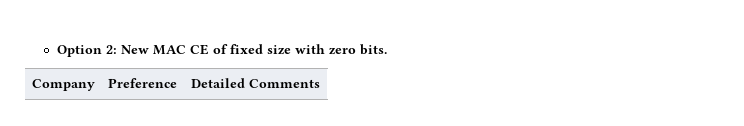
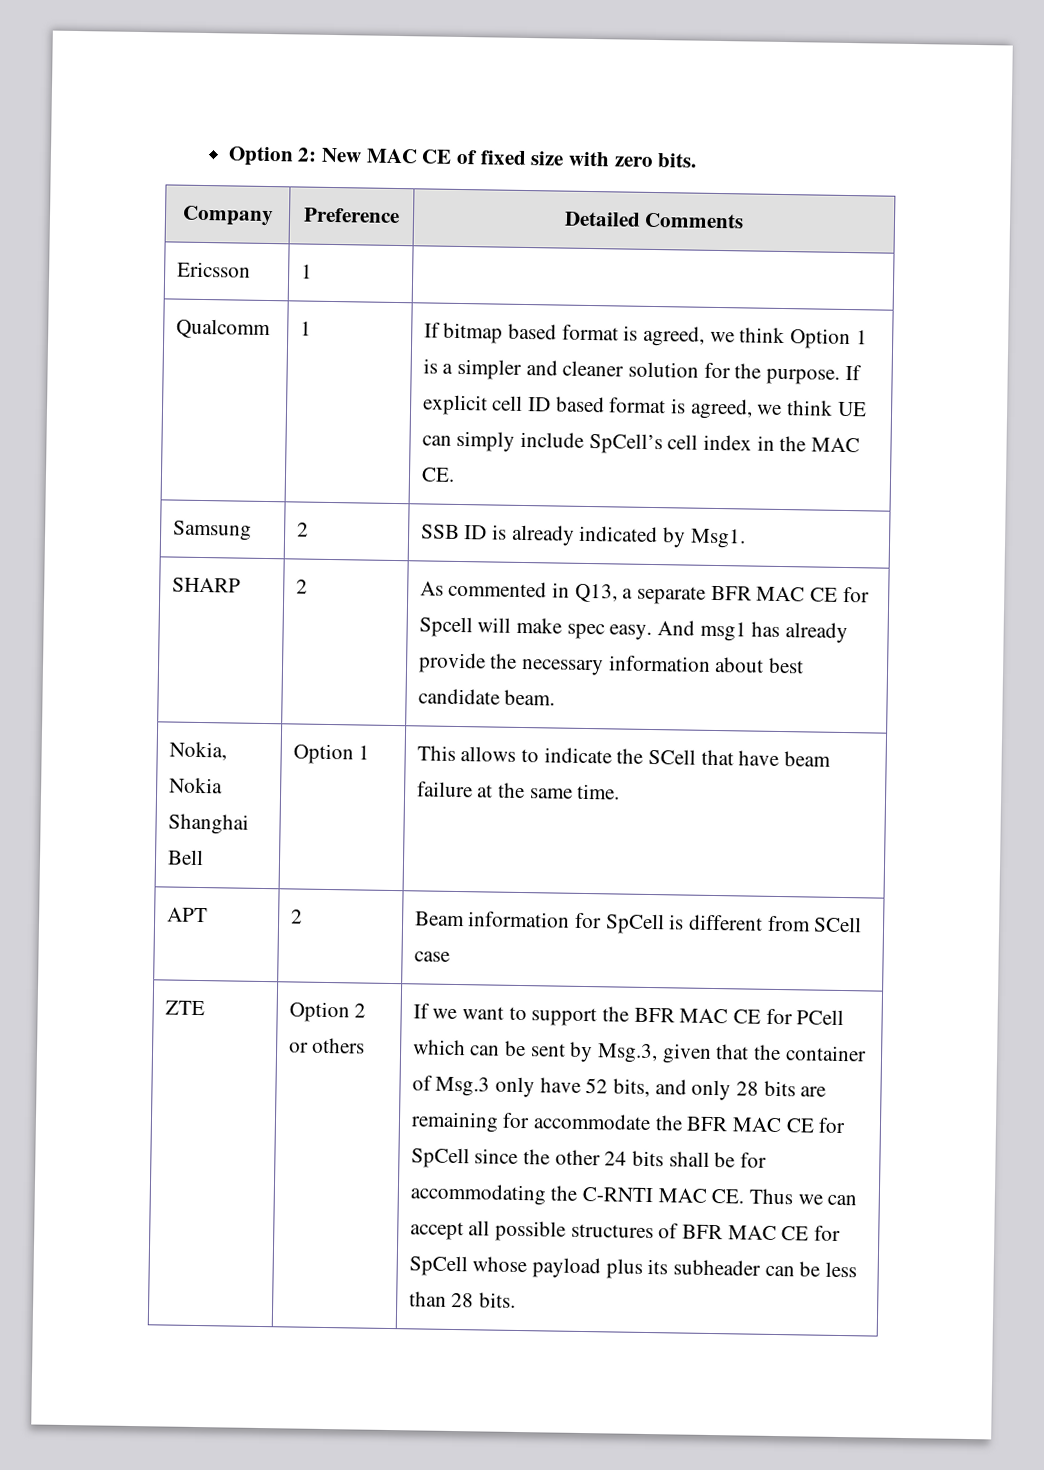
(320, 83) none -> [176,261,251,278] [300,264,313,279] [175,318,271,340] [299,321,312,336] [423,322,868,350] [422,358,862,385] [421,394,867,420] [421,430,861,455] [420,467,455,482] [171,520,252,541] [296,522,309,537] [420,524,746,549] [171,577,241,593] [295,579,308,594] [419,580,870,605] [418,616,849,644] [417,652,805,676] [417,688,556,706] [168,741,227,761] [168,777,223,794] [167,813,249,835] [166,849,204,866] [292,743,371,765] [416,745,832,767] [416,781,621,800] [166,907,208,923] [290,909,303,924] [414,911,863,935] [413,951,450,962] [164,1000,205,1016] [288,1001,367,1023] [288,1037,366,1054] [412,1003,845,1027] [412,1039,867,1064] [411,1075,827,1101] [410,1111,847,1134] [410,1147,768,1169] [409,1183,858,1206] [409,1220,842,1242] [408,1255,858,1279] [408,1291,517,1308] // Ericsson | 1 | // Qualcomm | 1 | If bitmap based format is agreed, we think Option 1 is a simpler and cleaner solution for the purpose. If explicit cell ID based format is agreed, we think UE can simply include SpCell’s cell index in the MAC CE. // Samsung | 2 | SSB ID is already indicated by Msg1. // SHARP | 2 | As commented in Q13, a separate BFR MAC CE for Spcell will make spec easy. And msg1 has already provide the necessary information about best candidate beam. // Nokia, Nokia Shanghai Bell | Option 1 | This allows to indicate the SCell that have beam failure at the same time. // APT | 2 | Beam information for SpCell is different from SCell case // ZTE | Option 2 or others | If we want to support the BFR MAC CE for PCell which can be sent by Msg.3, given that the container of Msg.3 only have 52 bits, and only 28 bits are remaining for accommodate the BFR MAC CE for SpCell since the other 24 bits shall be for accommodating the C-RNTI MAC CE. Thus we can accept all possible structures of BFR MAC CE for SpCell whose payload plus its subheader can be less than 28 bits.

